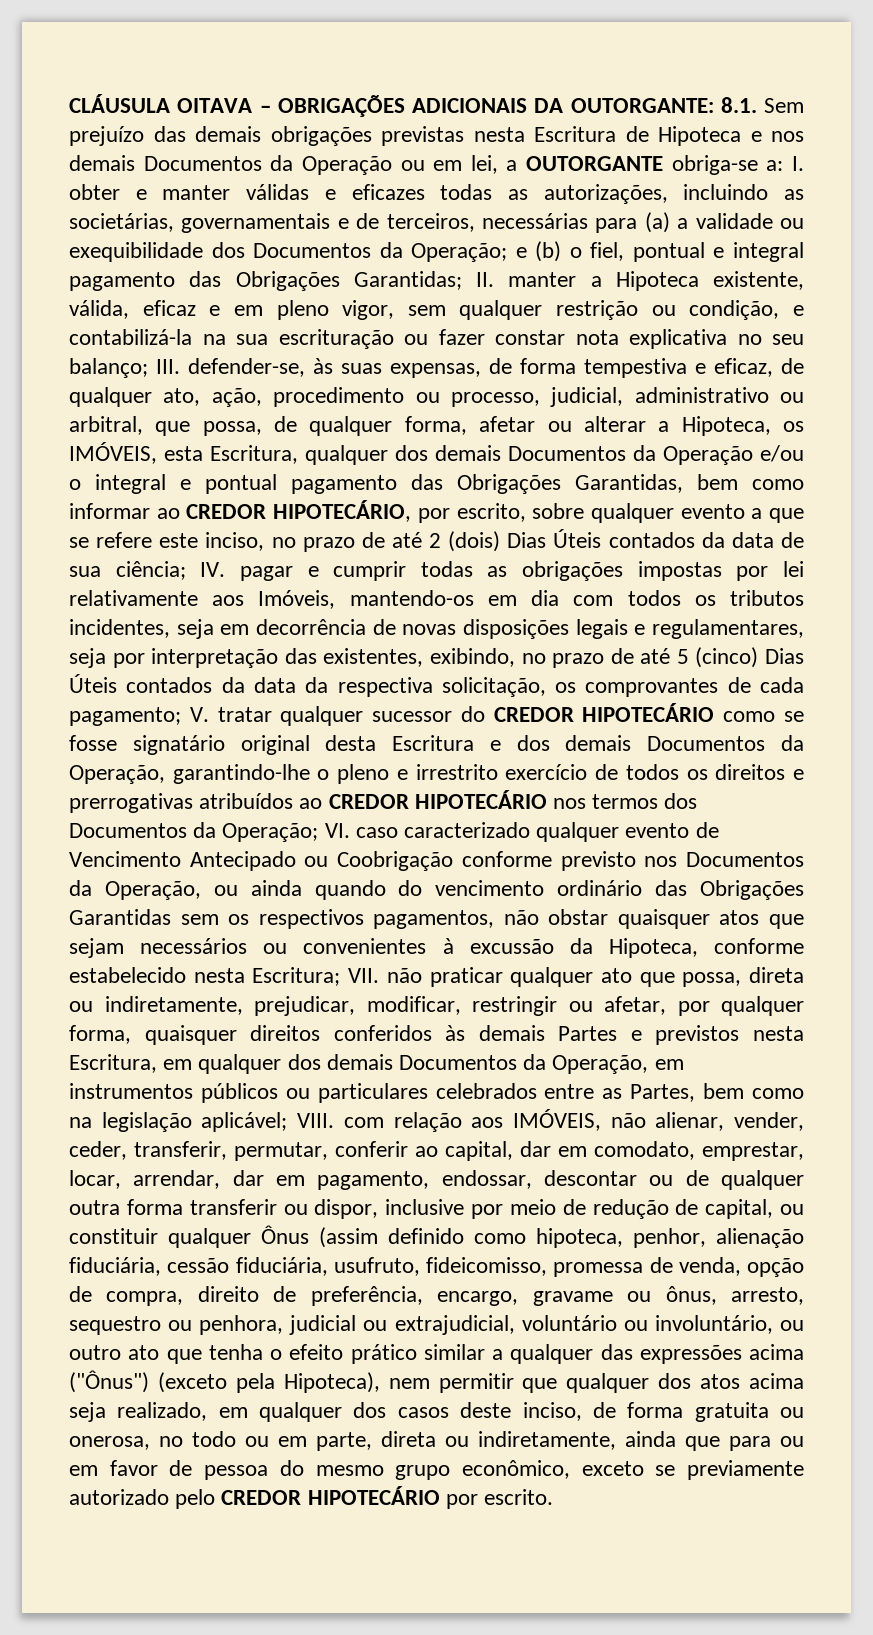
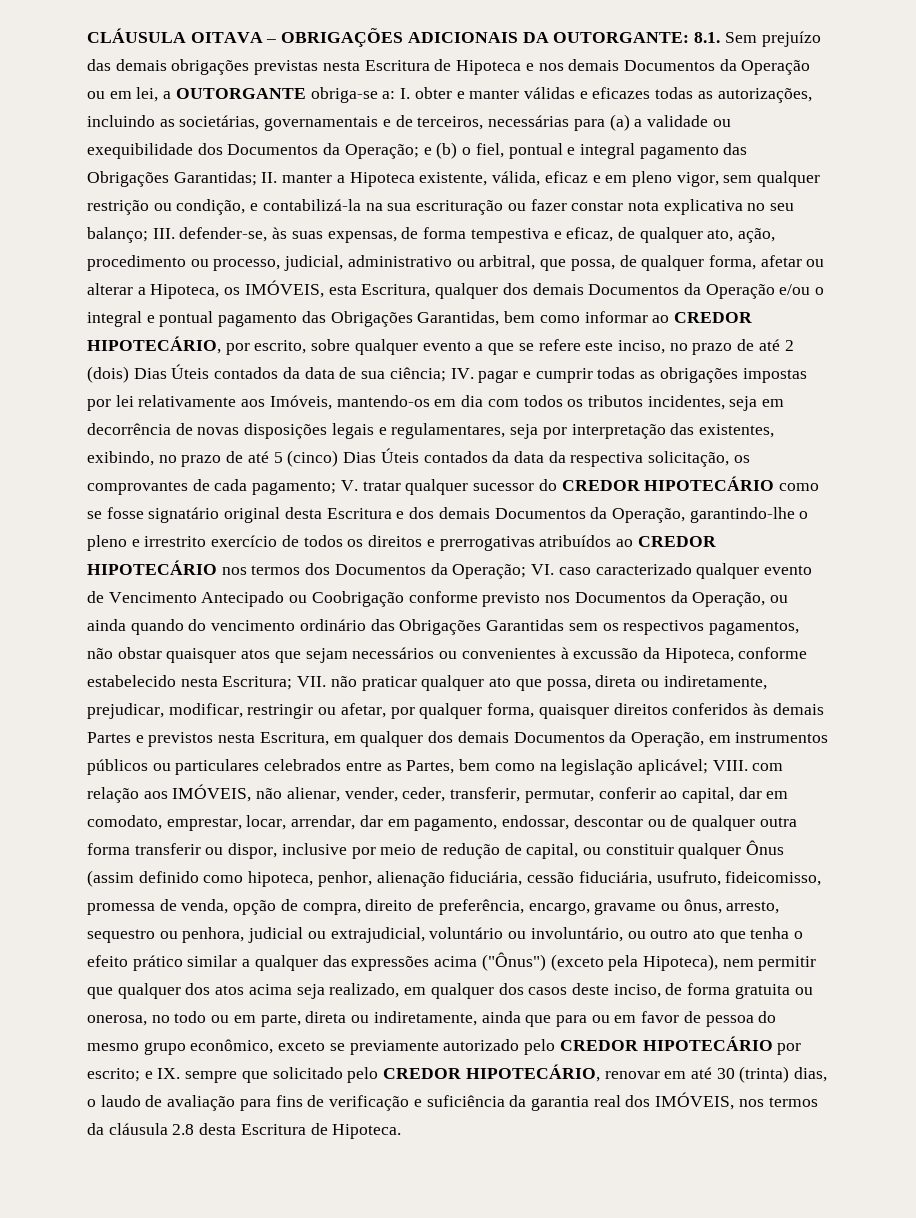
[484,1489,554,1505] escrito. -> [87,1064,828,1083] [87,1092,818,1111] [87,1123,402,1139] escrito; e IX. sempre que solicitado pelo CREDOR HIPOTECÁRIO, renovar em até 30 (trinta) dias, o laudo de avaliação para fins de verificação e suficiência da garantia real dos IMÓVEIS, nos termos da cláusula 2.8 desta Escritura de Hipoteca.

